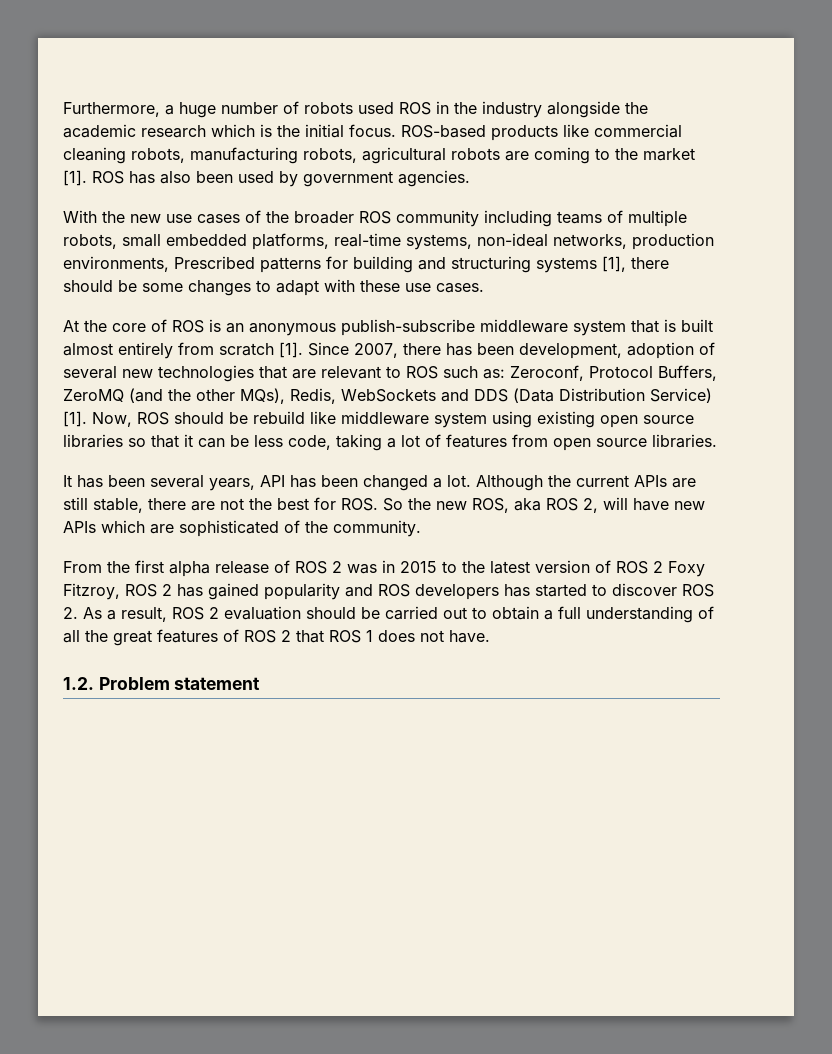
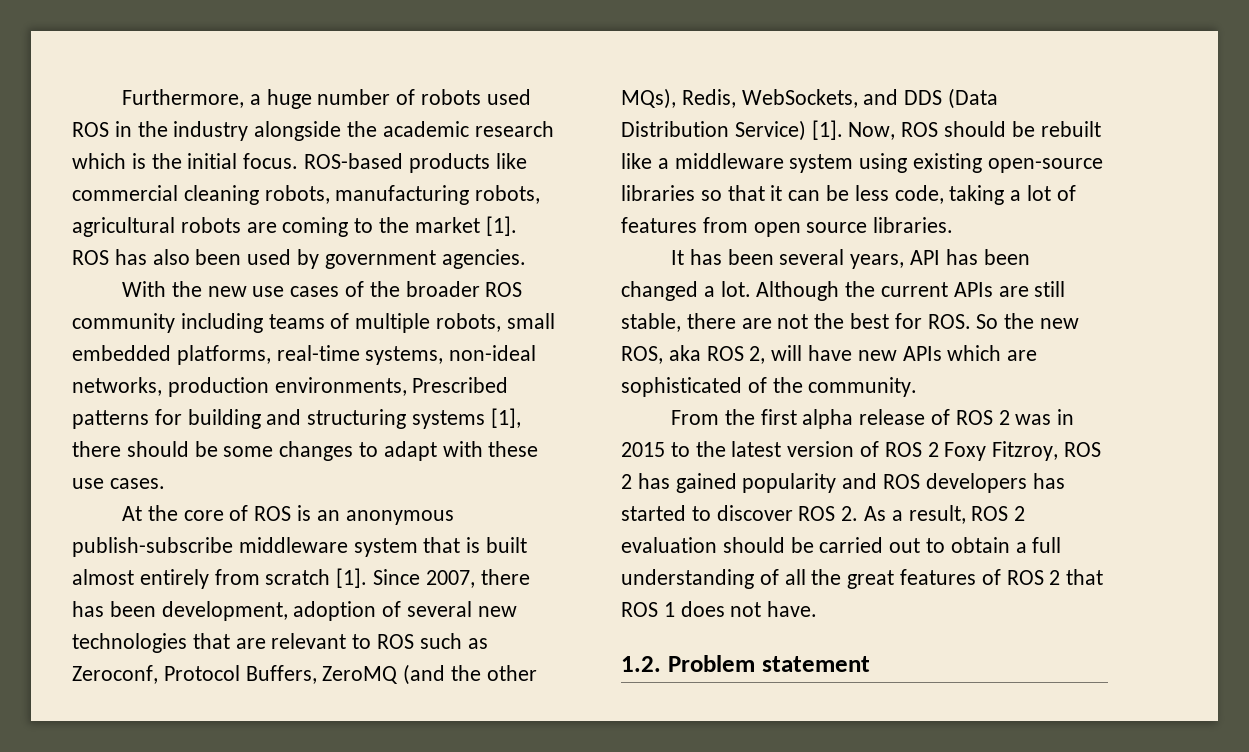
[483,369,505,379] as: -> [467,638,488,649] as
[341,389,436,402] WebSockets -> [741,89,858,108] WebSockets,
[253,411,336,424] rebuild like -> [1040,121,1101,137] [621,153,669,169] rebuilt like a
[600,415,694,428] open source -> [987,158,1103,173] open-source

